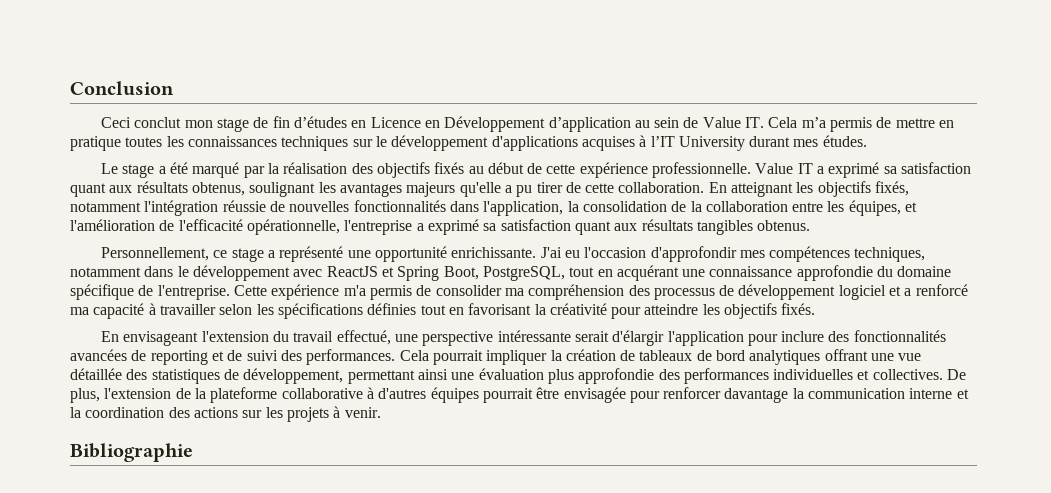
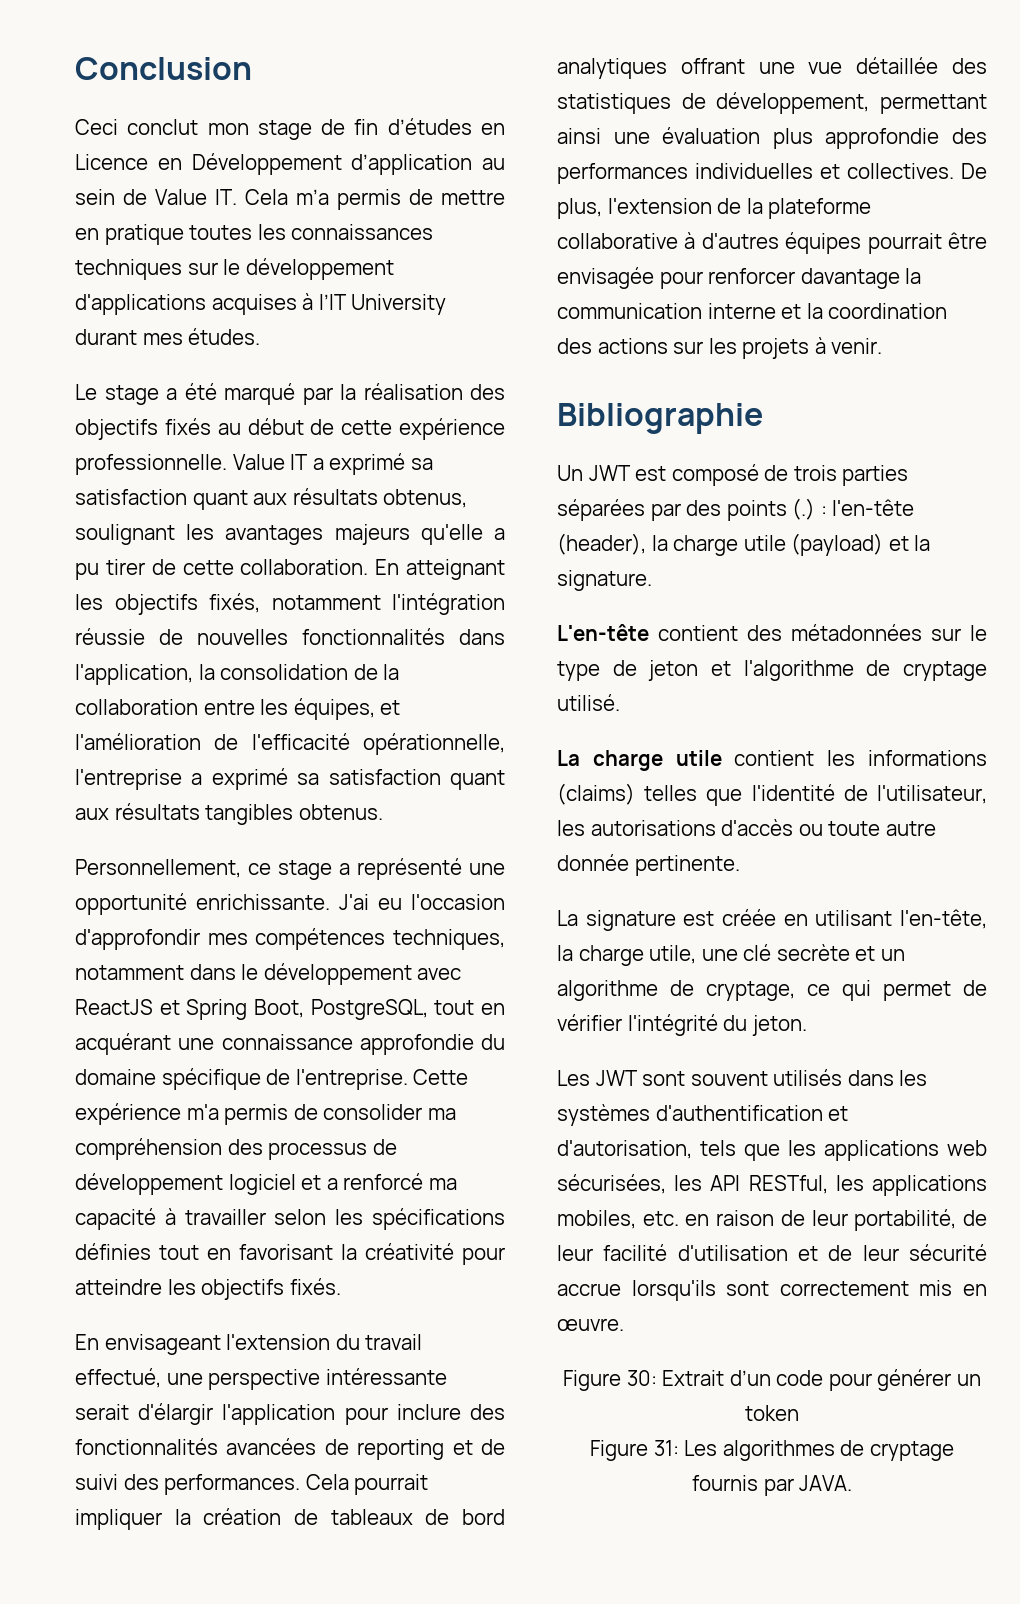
(193, 452) none -> [557,464,909,486] [557,498,915,521] [557,533,931,556] [557,570,652,591] [557,624,987,641] [557,660,987,681] [557,694,620,711] [557,750,987,771] [557,783,987,806] [557,819,936,836] [557,854,740,876] [557,909,987,931] [557,944,905,966] [557,980,987,1001] [557,1014,807,1036] [557,1069,928,1086] [557,1104,849,1126] [557,1140,987,1161] [557,1174,987,1196] [557,1209,987,1231] [557,1244,987,1261] [557,1280,987,1301] [557,1318,624,1331] [563,1369,981,1391] [745,1405,799,1421] [590,1440,954,1461] [691,1475,853,1496] // Un JWT est composé de trois parties séparées par des points (.) : l'en-tête (header), la charge utile (payload) et la signature. // L'en-tête contient des métadonnées sur le type de jeton et l'algorithme de cryptage utilisé. // La charge utile contient les informations (claims) telles que l'identité de l'utilisateur, les autorisations d'accès ou toute autre donnée pertinente. // La signature est créée en utilisant l'en-tête, la charge utile, une clé secrète et un algorithme de cryptage, ce qui permet de vérifier l'intégrité du jeton. // Les JWT sont souvent utilisés dans les systèmes d'authentification et d'autorisation, tels que les applications web sécurisées, les API RESTful, les applications mobiles, etc. en raison de leur portabilité, de leur facilité d'utilisation et de leur sécurité accrue lorsqu'ils sont correctement mis en œuvre. // Figure 30: Extrait d’un code pour générer un token // Figure 31: Les algorithmes de cryptage fournis par JAVA.

